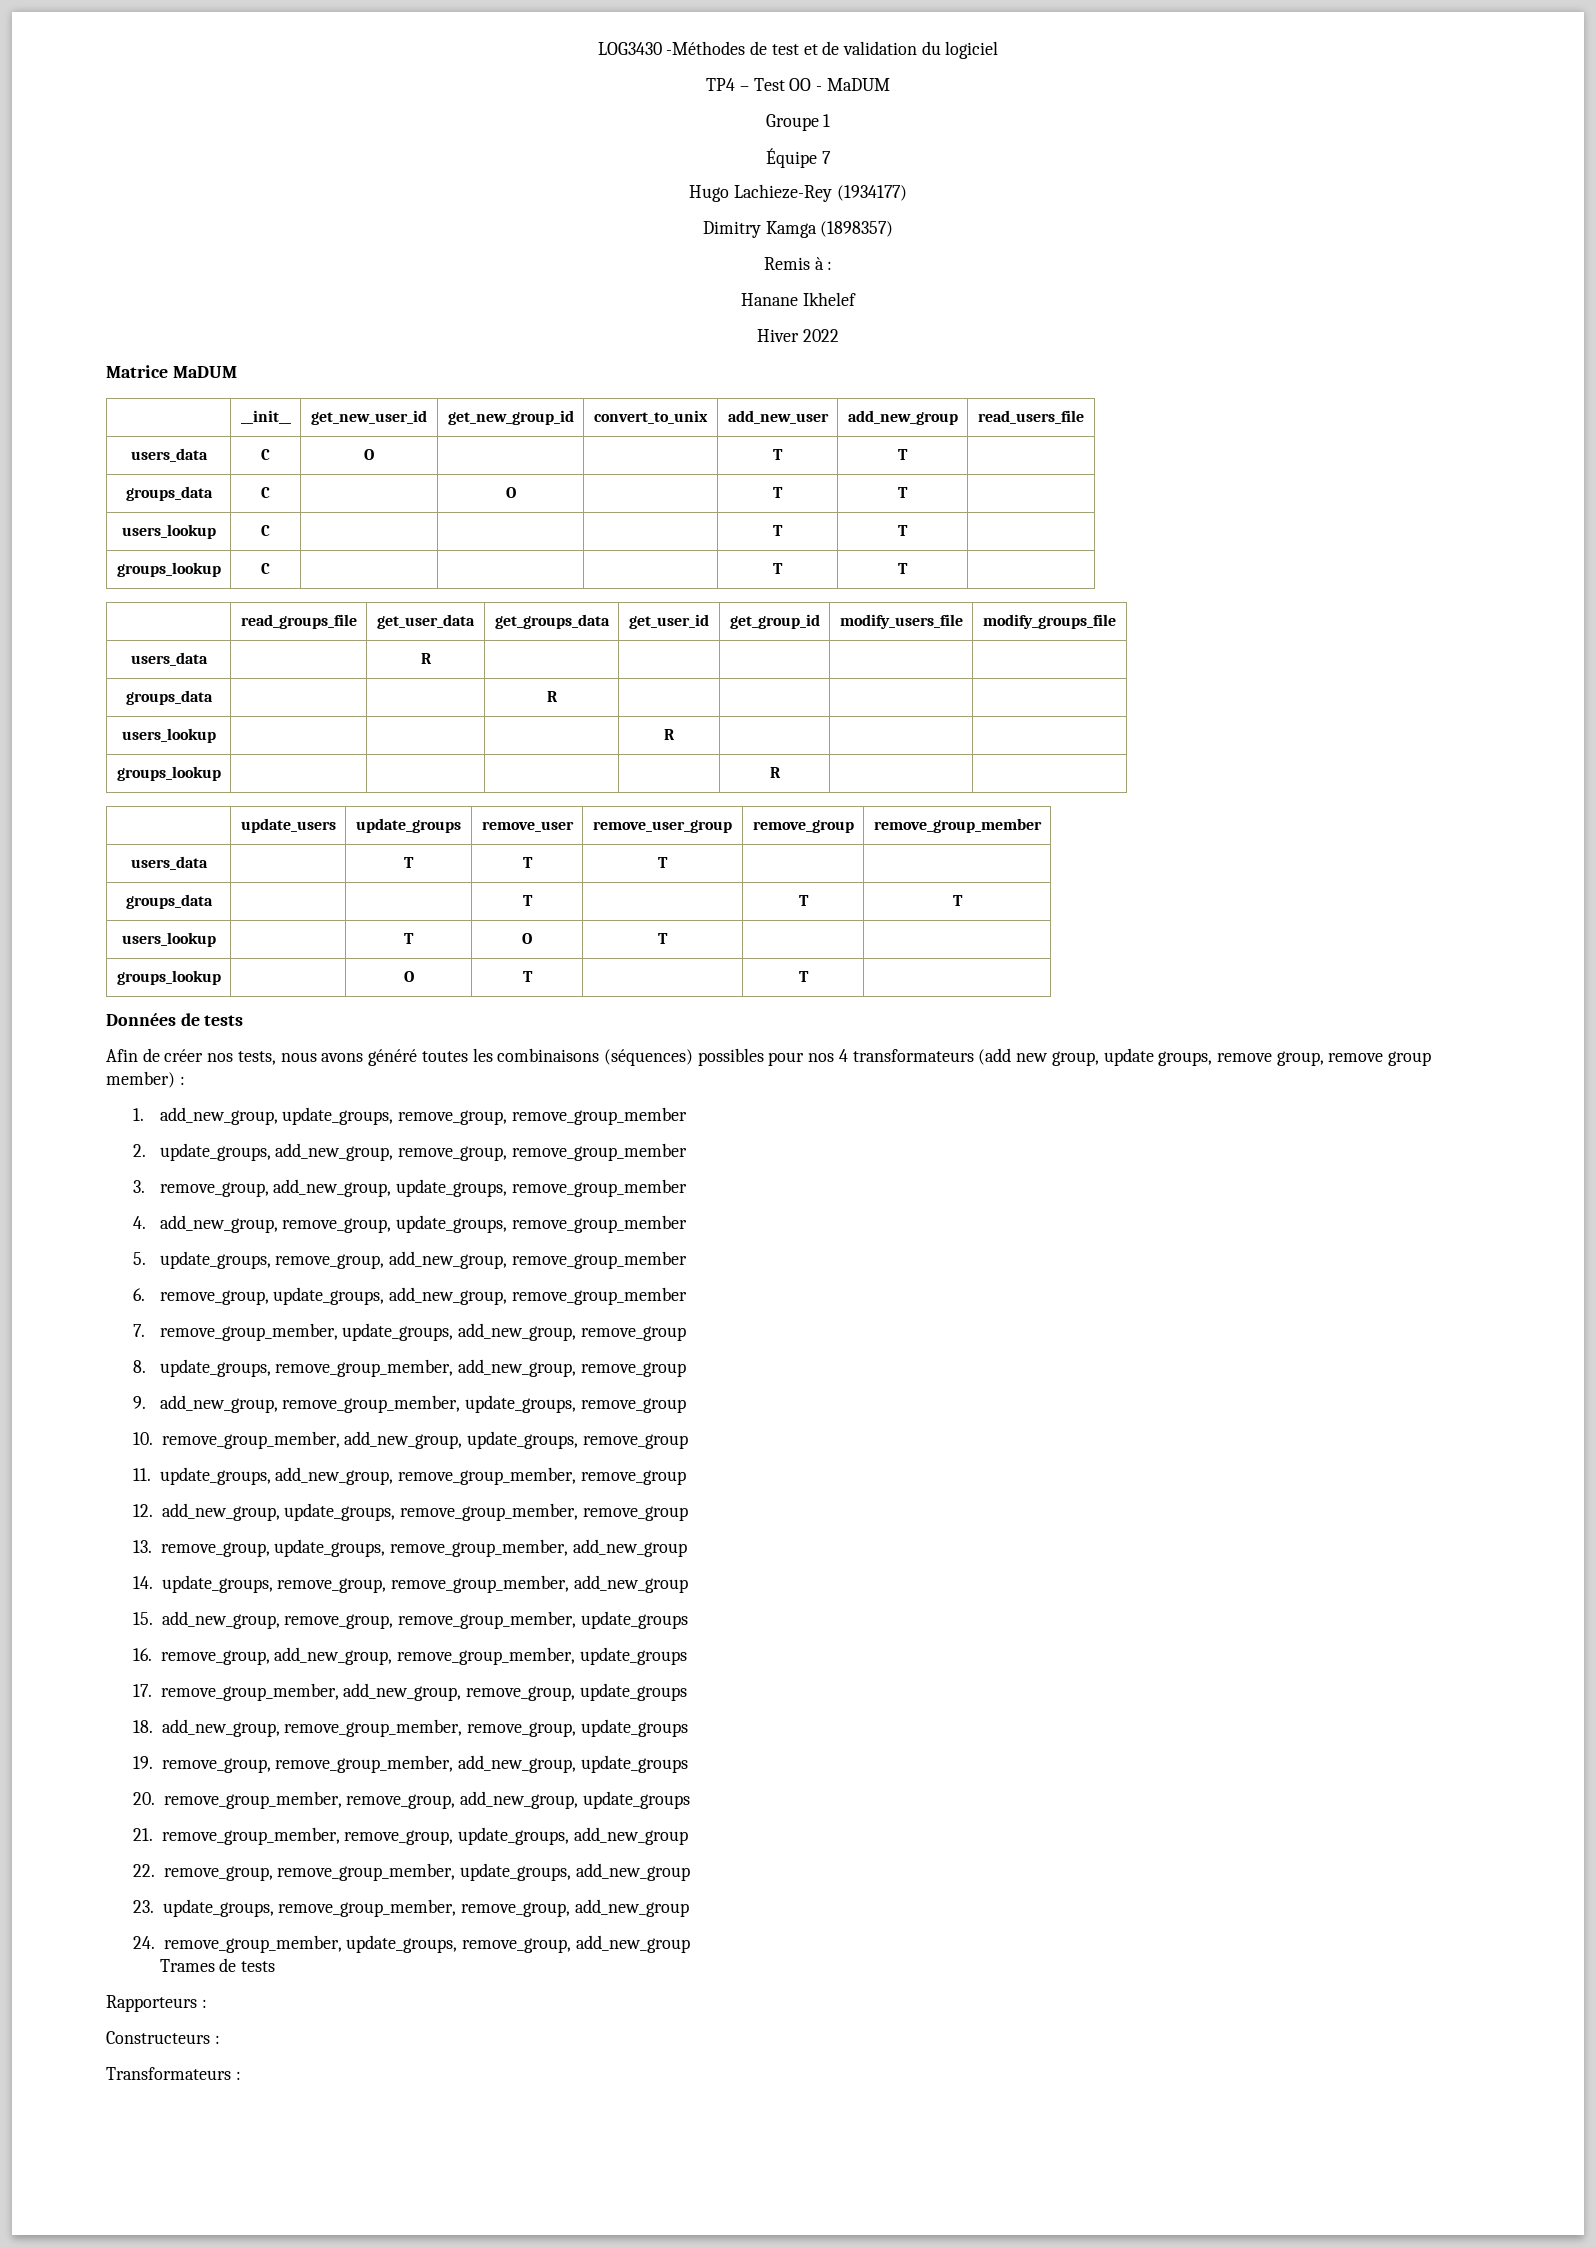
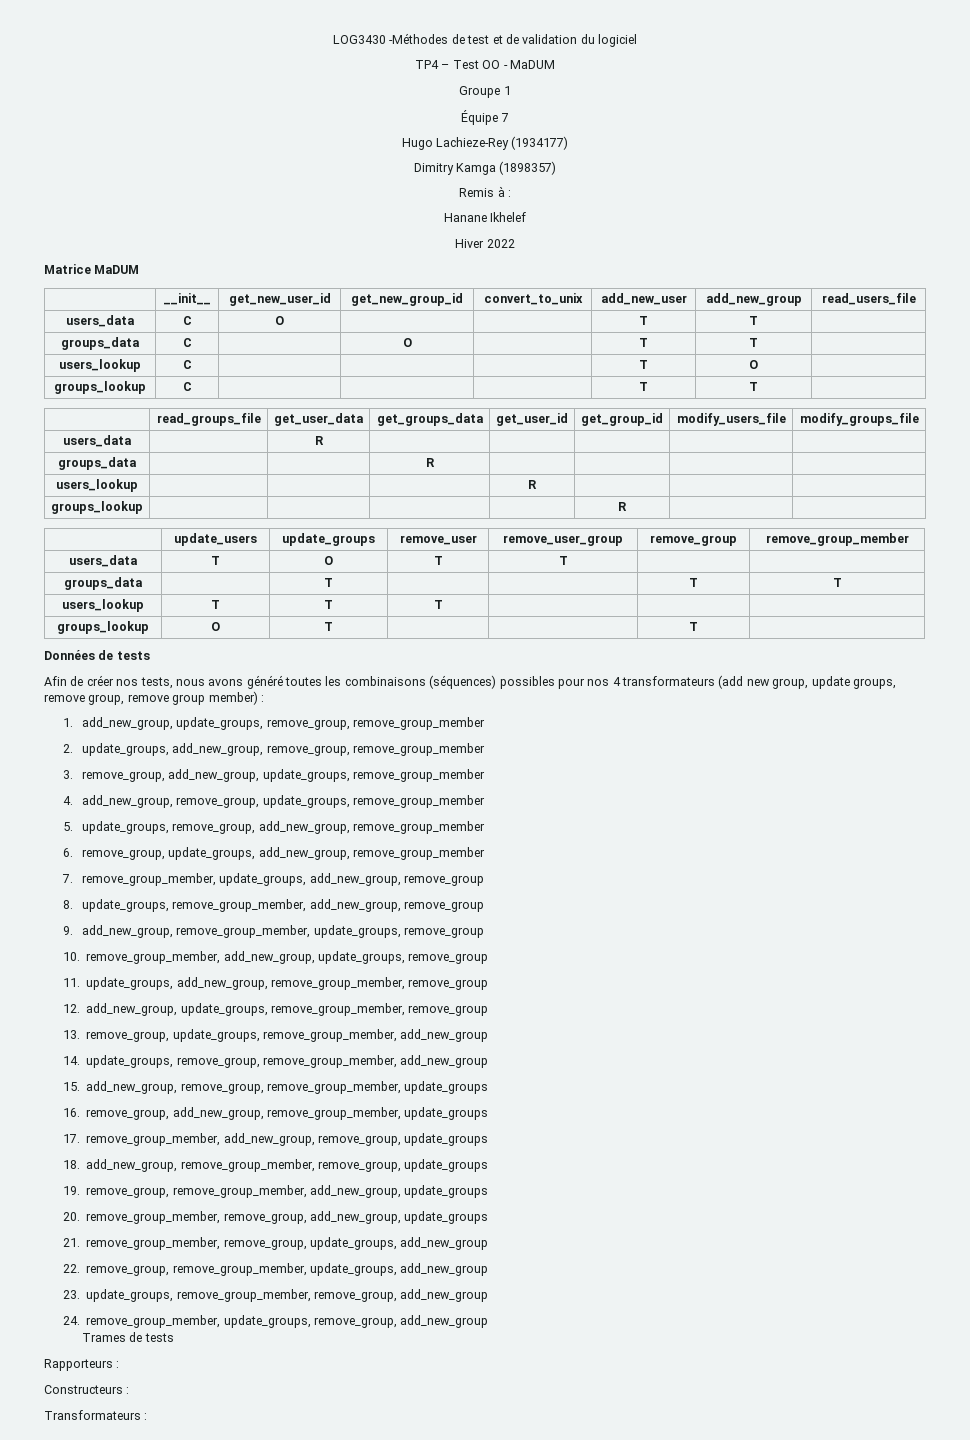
[898,525,908,536] T -> [749,360,758,369] O
[404,857,414,868] | T -> [211,556,221,565] [324,556,333,565] T | O
[522,895,533,906] | T -> [324,578,333,587] T |
[404,933,414,944] [522,933,532,944] [658,933,668,944] [116,970,221,985] [403,971,414,982] [522,971,533,982] | T | O | T | | // groups_lookup | | O | T | -> [211,600,221,609] [324,600,333,609] [433,600,443,609] [57,621,149,634] [211,622,221,631] [324,622,333,631] T | T | T | | | // groups_lookup | O | T | |

